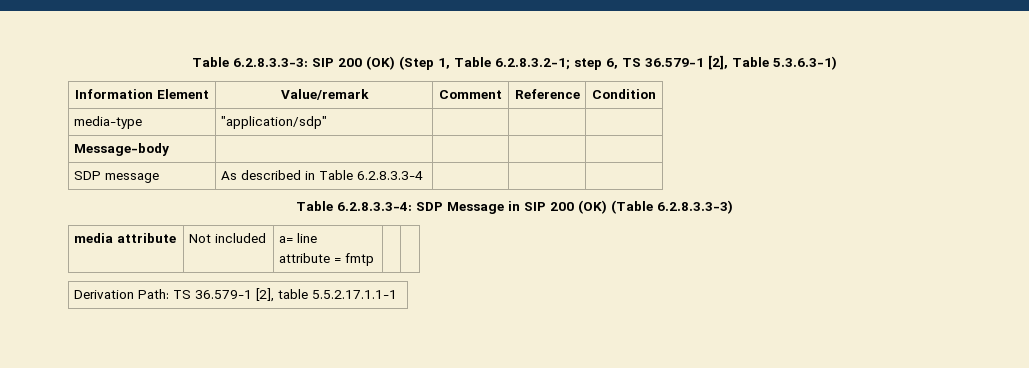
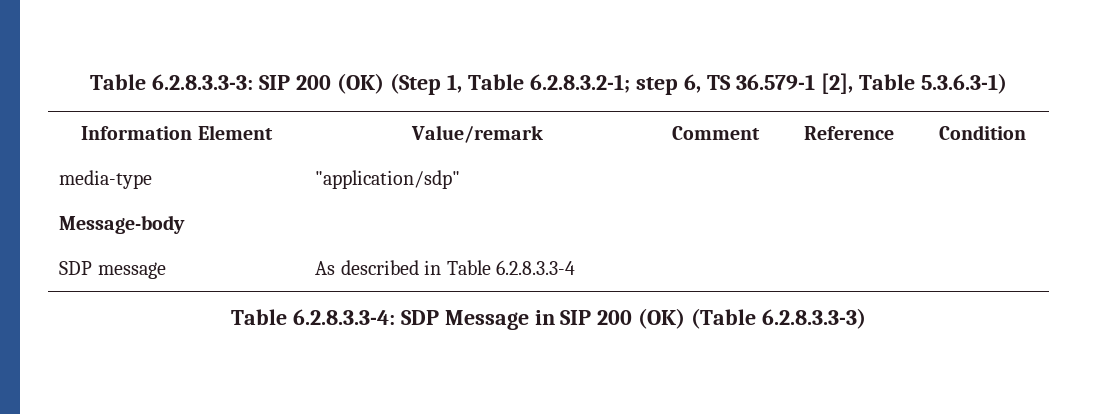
[73,233,176,243] [188,233,266,243] [278,233,317,243] [278,253,374,266] [73,288,397,302] // media attribute | Not included | a= line // attribute = fmtp | | // Derivation Path: TS 36.579-1 [2], table 5.5.2.17.1.1-1 -> (867, 318) none

